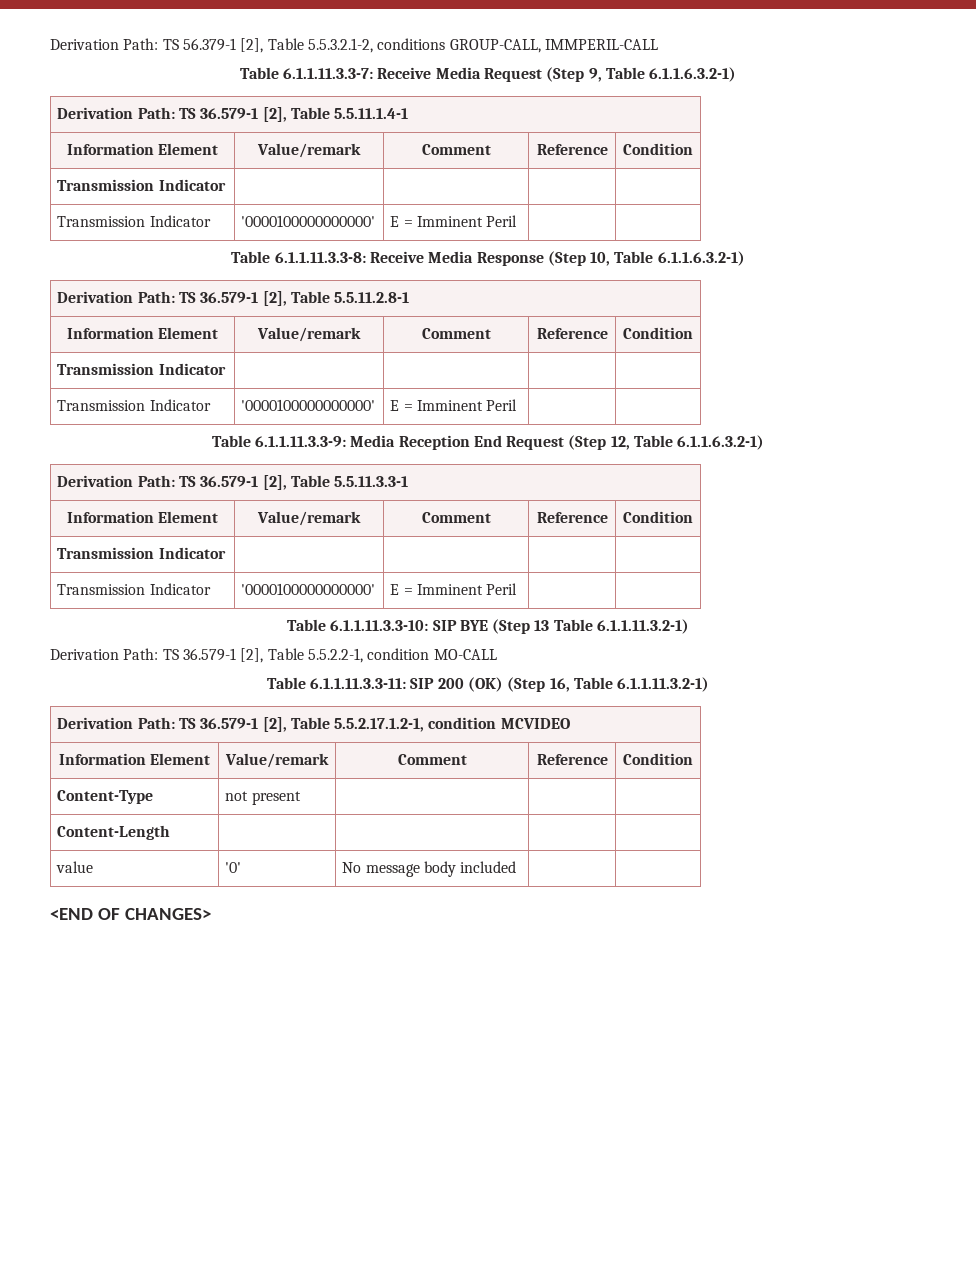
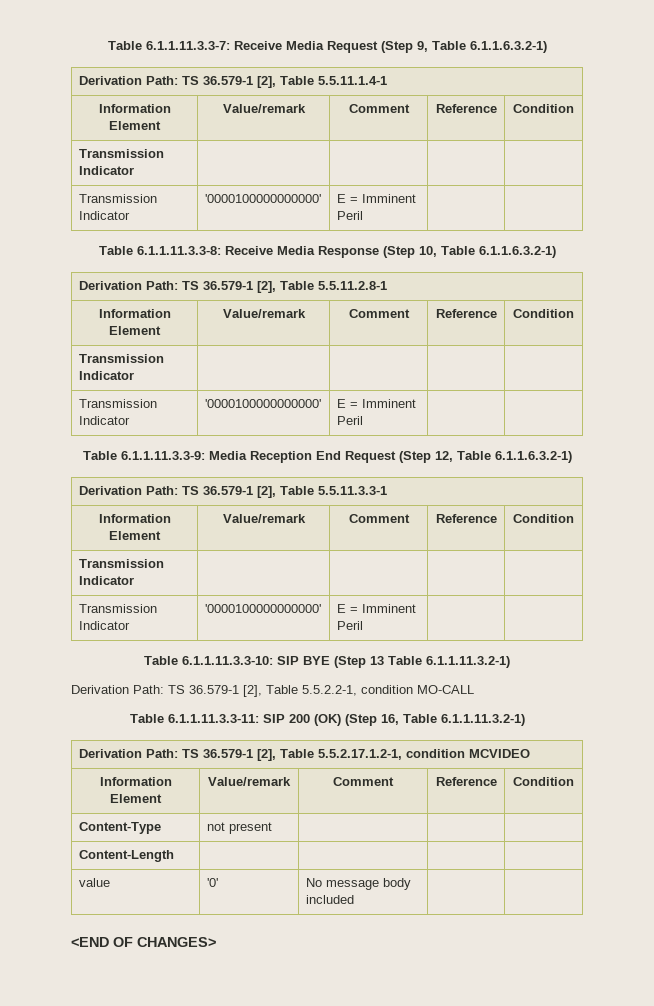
[50,38,658,53] Derivation Path: TS 56.379-1 [2], Table 5.5.3.2.1-2, conditions GROUP-CALL, IMMPERIL-CALL // -> (107, 45) none

